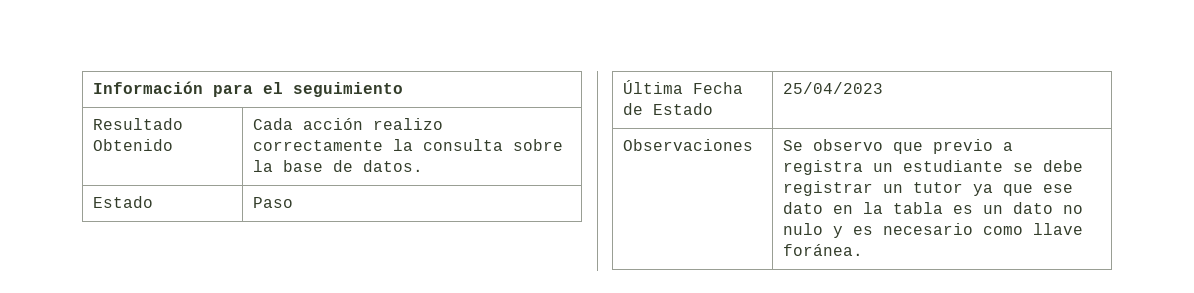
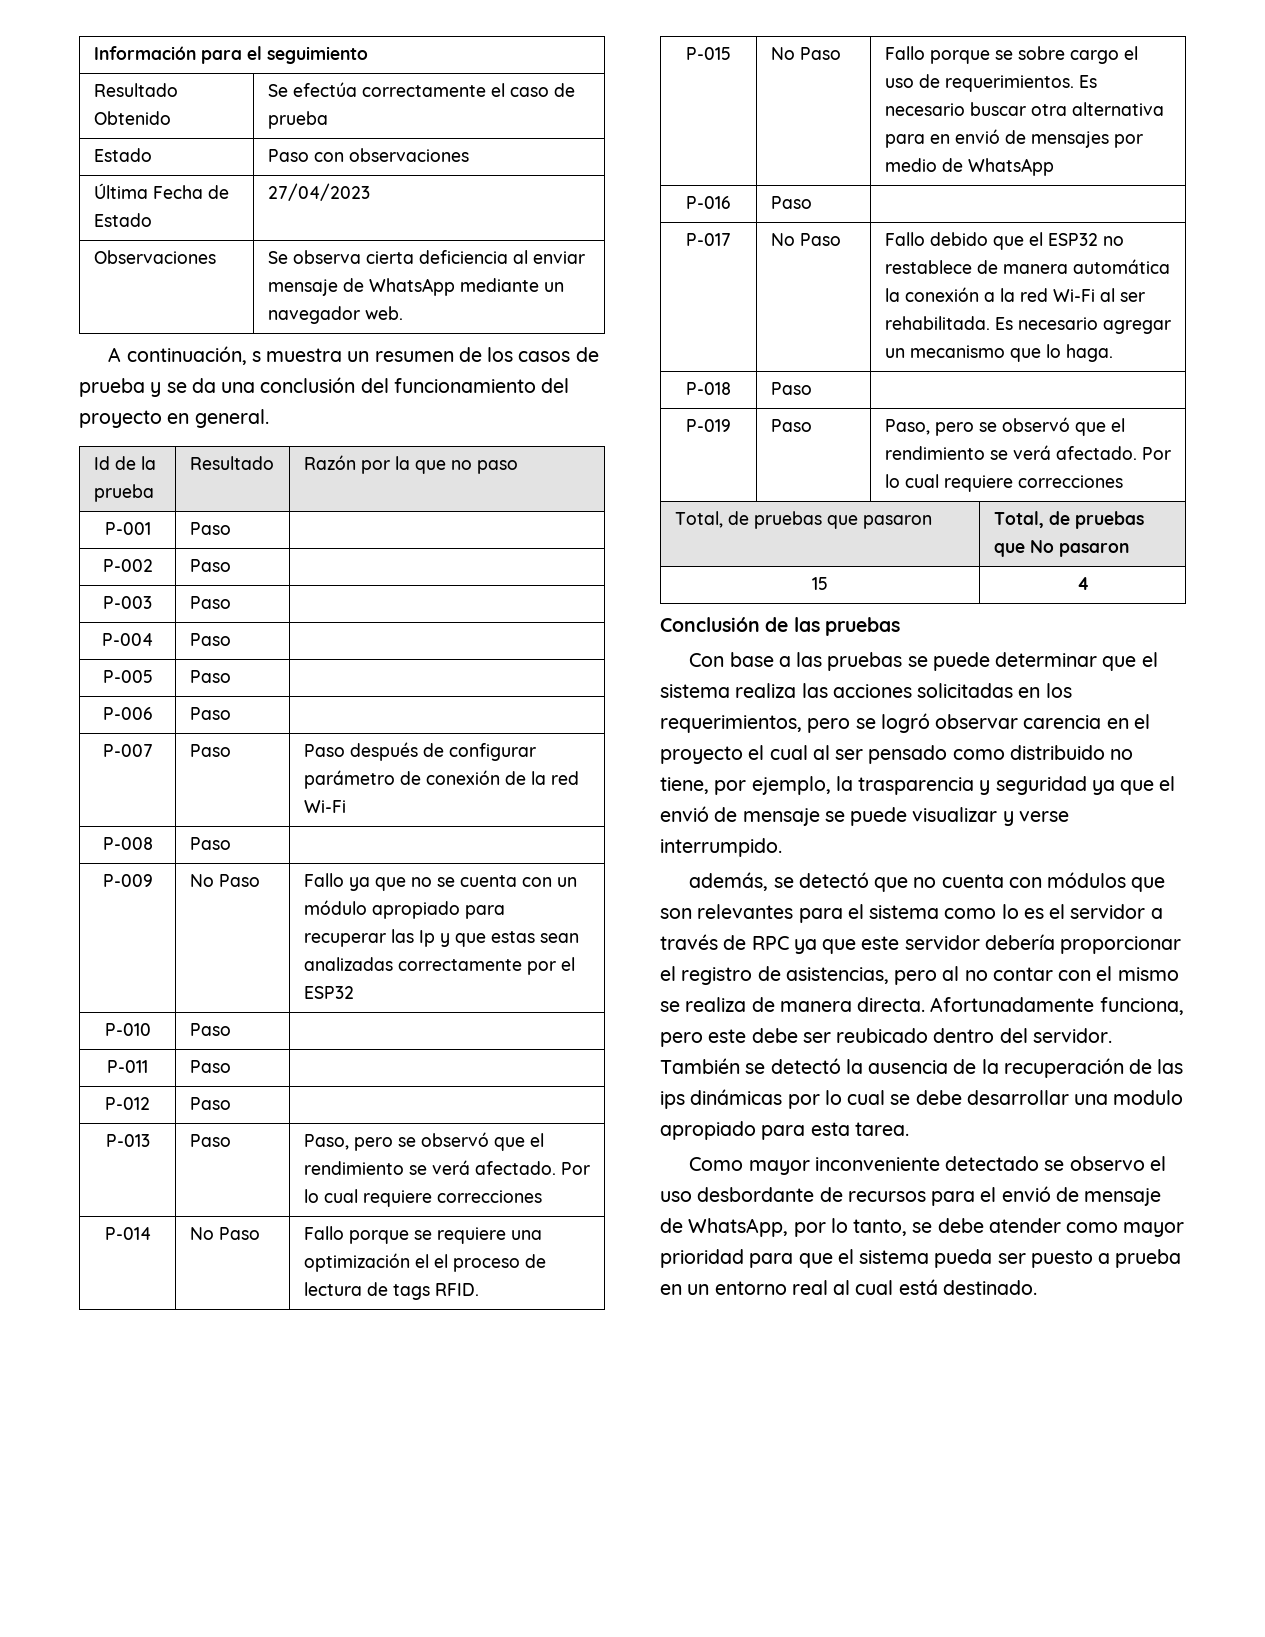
[252,118,443,130] [252,139,563,151] [252,160,423,172] Cada acción realizo correctamente la consulta sobre la base de datos. -> [267,82,575,97] [267,111,328,129] Se efectúa correctamente el caso de prueba
(293, 202) none -> [313,148,469,162] con observaciones
[782,82,883,94] 25/04/2023 -> [267,183,370,201] 27/04/2023
[812,139,1013,154] [782,160,1083,175] [782,181,1073,196] [782,202,1083,214] [782,223,1083,238] [782,244,863,256] observo que previo a registra un estudiante se debe registrar un tutor ya que ese dato en la tabla es un dato no nulo y es necesario como llave foránea. -> [292,250,585,264] [267,278,564,296] [267,306,403,324] [108,346,599,365] [79,377,570,397] [79,409,269,428] [93,456,156,470] [93,484,154,502] [189,456,274,470] [303,455,518,474] [104,522,151,535] [189,522,231,535] [102,559,153,572] [189,559,231,572] [103,596,152,609] [189,596,231,609] [102,633,153,646] [189,633,231,646] [102,670,153,683] [189,670,231,683] [102,707,153,720] [189,707,231,720] [102,744,153,757] [189,744,231,757] [303,742,536,761] [303,770,579,789] [303,800,346,813] [102,837,153,850] [189,837,231,850] [102,874,153,887] [189,874,260,887] [303,873,577,891] [303,900,505,919] [303,929,579,947] [303,957,575,975] [303,986,354,999] [104,1023,151,1036] [189,1023,231,1036] [107,1060,148,1073] [189,1060,231,1073] [105,1097,150,1110] [189,1097,231,1110] [105,1134,150,1147] [189,1134,231,1147] [303,1132,544,1151] [303,1160,590,1175] [303,1189,542,1207] [104,1227,151,1240] [189,1227,260,1240] [303,1226,542,1244] [303,1253,546,1272] [303,1282,479,1300] [686,47,731,60] [770,47,841,60] [884,46,1138,64] [884,74,1097,92] [884,102,1164,116] [884,129,1143,148] [884,158,1054,176] [686,196,731,209] [770,196,812,209] [686,233,731,246] [770,233,841,246] [884,232,1124,250] [884,259,1170,274] [884,287,1145,302] [884,316,1171,334] [884,344,1113,362] [686,382,731,395] [770,382,812,395] [686,419,731,432] [770,419,812,432] [884,417,1125,436] [884,445,1171,460] [884,474,1123,492] [674,511,932,529] [993,511,1144,529] [993,540,1129,557] [812,577,828,590] [1076,577,1089,590] [660,617,900,636] [689,652,1158,671] [660,683,1072,698] [660,713,1150,733] [660,745,1134,764] [660,776,1176,795] [660,806,1069,826] [660,838,782,857] [689,872,1166,892] [660,904,1163,923] [660,934,1182,954] [660,966,1179,985] [660,997,1184,1015] [660,1028,1112,1047] [660,1058,1184,1078] [660,1089,1184,1109] [660,1121,909,1140] [689,1156,1166,1175] [660,1186,1162,1206] [660,1218,1185,1237] [660,1249,1182,1268] [660,1279,1037,1295] observa cierta deficiencia al enviar mensaje de WhatsApp mediante un navegador web. // A continuación, s muestra un resumen de los casos de prueba y se da una conclusión del funcionamiento del proyecto en general. // Id de la prueba | Resultado | Razón por la que no paso // P-001 | Paso | // P-002 | Paso | // P-003 | Paso | // P-004 | Paso | // P-005 | Paso | // P-006 | Paso | // P-007 | Paso | Paso después de configurar parámetro de conexión de la red Wi-Fi // P-008 | Paso | // P-009 | No Paso | Fallo ya que no se cuenta con un módulo apropiado para recuperar las Ip y que estas sean analizadas correctamente por el ESP32 // P-010 | Paso | // P-011 | Paso | // P-012 | Paso | // P-013 | Paso | Paso, pero se observó que el rendimiento se verá afectado. Por lo cual requiere correcciones // P-014 | No Paso | Fallo porque se requiere una optimización el el proceso de lectura de tags RFID. // P-015 | No Paso | Fallo porque se sobre cargo el uso de requerimientos. Es necesario buscar otra alternativa para en envió de mensajes por medio de WhatsApp // P-016 | Paso | // P-017 | No Paso | Fallo debido que el ESP32 no restablece de manera automática la conexión a la red Wi-Fi al ser rehabilitada. Es necesario agregar un mecanismo que lo haga. // P-018 | Paso | // P-019 | Paso | Paso, pero se observó que el rendimiento se verá afectado. Por lo cual requiere correcciones // Total, de pruebas que pasaron | Total, de pruebas que No pasaron // 15 | 4 // Conclusión de las pruebas // Con base a las pruebas se puede determinar que el sistema realiza las acciones solicitadas en los requerimientos, pero se logró observar carencia en el proyecto el cual al ser pensado como distribuido no tiene, por ejemplo, la trasparencia y seguridad ya que el envió de mensaje se puede visualizar y verse interrumpido. // además, se detectó que no cuenta con módulos que son relevantes para el sistema como lo es el servidor a través de RPC ya que este servidor debería proporcionar el registro de asistencias, pero al no contar con el mismo se realiza de manera directa. Afortunadamente funciona, pero este debe ser reubicado dentro del servidor. También se detectó la ausencia de la recuperación de las ips dinámicas por lo cual se debe desarrollar una modulo apropiado para esta tarea. // Como mayor inconveniente detectado se observo el uso desbordante de recursos para el envió de mensaje de WhatsApp, por lo tanto, se debe atender como mayor prioridad para que el sistema pueda ser puesto a prueba en un entorno real al cual está destinado.

